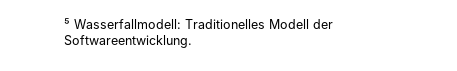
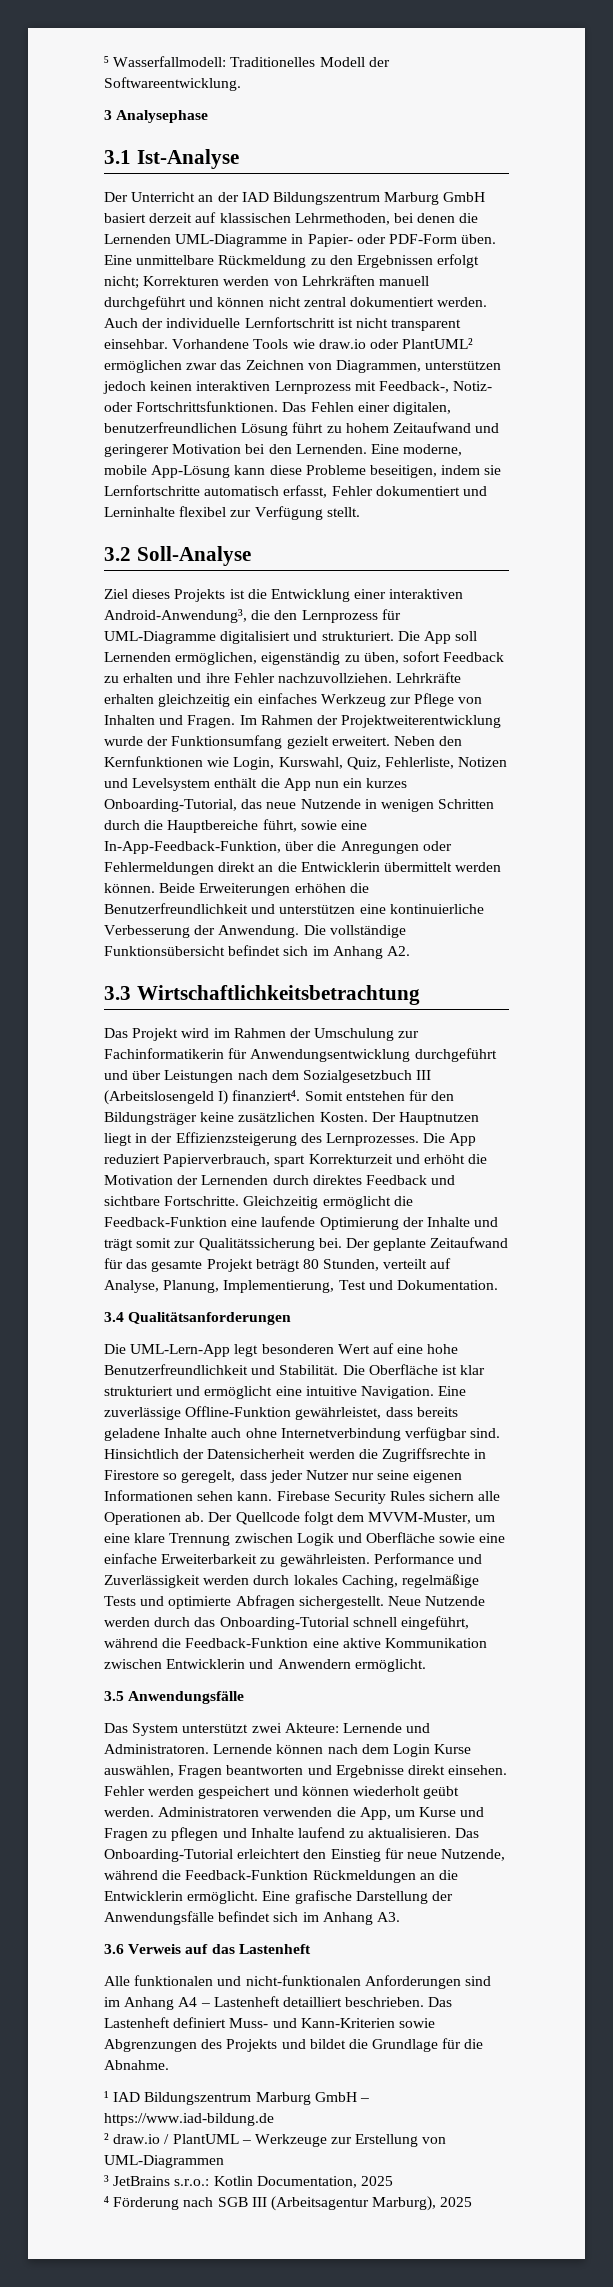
(192, 41) none -> [104,110,209,123] [104,149,239,169] [104,192,486,205] [104,212,479,225] [104,234,497,247] [104,254,480,268] [104,275,429,289] [104,296,488,310] [104,317,462,331] [104,338,474,349] [104,360,502,373] [103,381,493,394] [104,401,451,415] [104,422,500,436] [104,444,463,457] [104,465,502,478] [104,485,487,498] [104,506,360,520] [104,546,251,566] [104,589,464,602] [104,609,401,623] [104,631,478,644] [104,651,505,665] [104,672,462,683] [104,693,483,707] [104,715,502,728] [104,735,463,749] [104,756,508,770] [104,778,408,791] [104,799,495,812] [104,819,367,833] [104,841,452,854] [104,862,502,875] [104,883,369,896] [104,903,484,914] [104,925,406,938] [104,945,410,959] [104,985,420,1005] [104,1028,420,1041] [104,1048,497,1062] [104,1070,432,1083] [104,1090,455,1105] [104,1112,479,1125] [104,1132,477,1146] [104,1154,488,1167] [104,1175,456,1185] [104,1196,413,1209] [104,1216,499,1230] [104,1237,509,1251] [104,1258,452,1272] [104,1280,498,1293] [104,1312,292,1325] [104,1343,459,1357] [104,1364,486,1375] [104,1386,467,1399] [104,1406,458,1420] [104,1427,501,1441] [104,1448,487,1462] [104,1470,463,1483] [104,1490,501,1504] [104,1511,496,1525] [104,1532,506,1546] [104,1553,482,1567] [104,1574,479,1588] [104,1595,486,1609] [104,1616,469,1630] [104,1638,487,1648] [104,1659,426,1672] [104,1691,245,1704] [104,1723,431,1736] [104,1744,472,1757] [104,1765,508,1778] [104,1786,460,1799] [104,1807,485,1820] [104,1827,480,1841] [104,1848,506,1862] [104,1870,458,1883] [104,1890,453,1904] [104,1911,400,1925] [104,1944,311,1954] [104,1975,491,1989] [104,1996,453,2010] [104,2017,435,2028] [104,2038,484,2052] [104,2060,169,2070] [104,2091,369,2105] [104,2113,274,2126] [104,2133,447,2147] [104,2155,224,2168] [104,2175,393,2188] [104,2196,473,2211] // 3 Analysephase // 3.1 Ist-Analyse // Der Unterricht an der IAD Bildungszentrum Marburg GmbH basiert derzeit auf klassischen Lehrmethoden, bei denen die Lernenden UML-Diagramme in Papier- oder PDF-Form üben. Eine unmittelbare Rückmeldung zu den Ergebnissen erfolgt nicht; Korrekturen werden von Lehrkräften manuell durchgeführt und können nicht zentral dokumentiert werden. Auch der individuelle Lernfortschritt ist nicht transparent einsehbar. Vorhandene Tools wie draw.io oder PlantUML² ermöglichen zwar das Zeichnen von Diagrammen, unterstützen jedoch keinen interaktiven Lernprozess mit Feedback-, Notiz- oder Fortschrittsfunktionen. Das Fehlen einer digitalen, benutzerfreundlichen Lösung führt zu hohem Zeitaufwand und geringerer Motivation bei den Lernenden. Eine moderne, mobile App-Lösung kann diese Probleme beseitigen, indem sie Lernfortschritte automatisch erfasst, Fehler dokumentiert und Lerninhalte flexibel zur Verfügung stellt. // 3.2 Soll-Analyse // Ziel dieses Projekts ist die Entwicklung einer interaktiven Android-Anwendung³, die den Lernprozess für UML-Diagramme digitalisiert und strukturiert. Die App soll Lernenden ermöglichen, eigenständig zu üben, sofort Feedback zu erhalten und ihre Fehler nachzuvollziehen. Lehrkräfte erhalten gleichzeitig ein einfaches Werkzeug zur Pflege von Inhalten und Fragen. Im Rahmen der Projektweiterentwicklung wurde der Funktionsumfang gezielt erweitert. Neben den Kernfunktionen wie Login, Kurswahl, Quiz, Fehlerliste, Notizen und Levelsystem enthält die App nun ein kurzes Onboarding-Tutorial, das neue Nutzende in wenigen Schritten durch die Hauptbereiche führt, sowie eine In-App-Feedback-Funktion, über die Anregungen oder Fehlermeldungen direkt an die Entwicklerin übermittelt werden können. Beide Erweiterungen erhöhen die Benutzerfreundlichkeit und unterstützen eine kontinuierliche Verbesserung der Anwendung. Die vollständige Funktionsübersicht befindet sich im Anhang A2. // 3.3 Wirtschaftlichkeitsbetrachtung // Das Projekt wird im Rahmen der Umschulung zur Fachinformatikerin für Anwendungsentwicklung durchgeführt und über Leistungen nach dem Sozialgesetzbuch III (Arbeitslosengeld I) finanziert⁴. Somit entstehen für den Bildungsträger keine zusätzlichen Kosten. Der Hauptnutzen liegt in der Effizienzsteigerung des Lernprozesses. Die App reduziert Papierverbrauch, spart Korrekturzeit und erhöht die Motivation der Lernenden durch direktes Feedback und sichtbare Fortschritte. Gleichzeitig ermöglicht die Feedback-Funktion eine laufende Optimierung der Inhalte und trägt somit zur Qualitätssicherung bei. Der geplante Zeitaufwand für das gesamte Projekt beträgt 80 Stunden, verteilt auf Analyse, Planung, Implementierung, Test und Dokumentation. // 3.4 Qualitätsanforderungen // Die UML-Lern-App legt besonderen Wert auf eine hohe Benutzerfreundlichkeit und Stabilität. Die Oberfläche ist klar strukturiert und ermöglicht eine intuitive Navigation. Eine zuverlässige Offline-Funktion gewährleistet, dass bereits geladene Inhalte auch ohne Internetverbindung verfügbar sind. Hinsichtlich der Datensicherheit werden die Zugriffsrechte in Firestore so geregelt, dass jeder Nutzer nur seine eigenen Informationen sehen kann. Firebase Security Rules sichern alle Operationen ab. Der Quellcode folgt dem MVVM-Muster, um eine klare Trennung zwischen Logik und Oberfläche sowie eine einfache Erweiterbarkeit zu gewährleisten. Performance und Zuverlässigkeit werden durch lokales Caching, regelmäßige Tests und optimierte Abfragen sichergestellt. Neue Nutzende werden durch das Onboarding-Tutorial schnell eingeführt, während die Feedback-Funktion eine aktive Kommunikation zwischen Entwicklerin und Anwendern ermöglicht. // 3.5 Anwendungsfälle // Das System unterstützt zwei Akteure: Lernende und Administratoren. Lernende können nach dem Login Kurse auswählen, Fragen beantworten und Ergebnisse direkt einsehen. Fehler werden gespeichert und können wiederholt geübt werden. Administratoren verwenden die App, um Kurse und Fragen zu pflegen und Inhalte laufend zu aktualisieren. Das Onboarding-Tutorial erleichtert den Einstieg für neue Nutzende, während die Feedback-Funktion Rückmeldungen an die Entwicklerin ermöglicht. Eine grafische Darstellung der Anwendungsfälle befindet sich im Anhang A3. // 3.6 Verweis auf das Lastenheft // Alle funktionalen und nicht-funktionalen Anforderungen sind im Anhang A4 – Lastenheft detailliert beschrieben. Das Lastenheft definiert Muss- und Kann-Kriterien sowie Abgrenzungen des Projekts und bildet die Grundlage für die Abnahme. // ¹ IAD Bildungszentrum Marburg GmbH – https://www.iad-bildung.de // ² draw.io / PlantUML – Werkzeuge zur Erstellung von UML-Diagrammen // ³ JetBrains s.r.o.: Kotlin Documentation, 2025 // ⁴ Förderung nach SGB III (Arbeitsagentur Marburg), 2025

